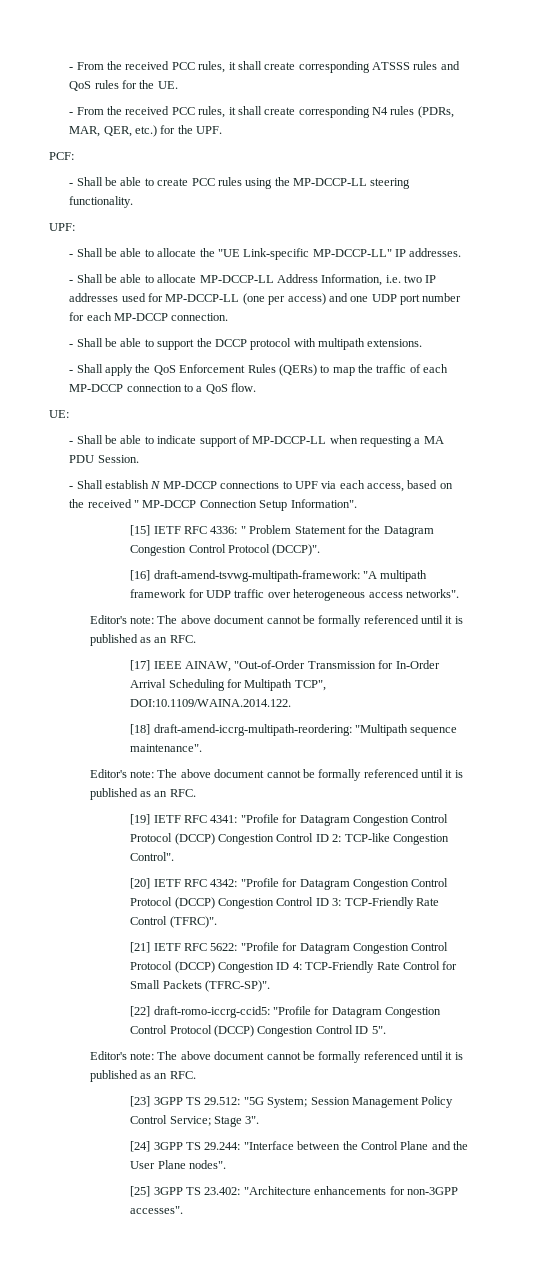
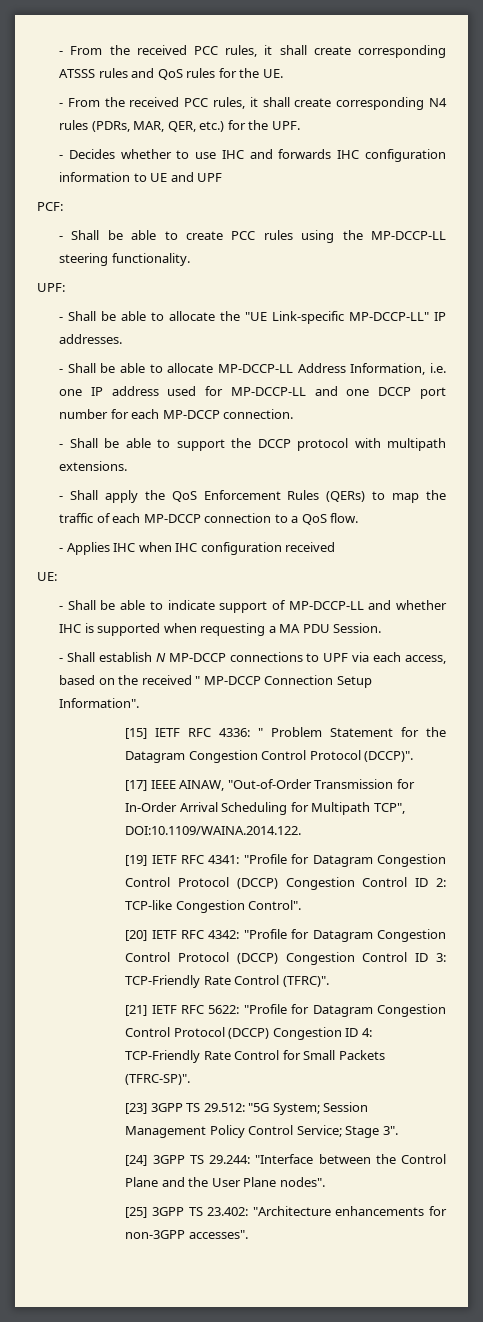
(223, 130) none -> [59,149,446,162] [59,172,223,182] // - Decides whether to use IHC and forwards IHC configuration information to UE and UPF
[404,275,437,283] [69,293,326,305] two IP addresses used for MP-DCCP-LL (one per access) -> [59,386,306,396] one IP address used for MP-DCCP-LL
[371,294,397,302] UDP -> [378,387,412,396] DCCP
(257, 387) none -> [59,542,336,555] // - Applies IHC when IHC configuration received
(327, 440) none -> [368,600,447,610] [59,623,161,636] and whether IHC is supported
[130,570,428,582] [130,589,459,601] [89,615,463,627] [89,634,196,646] // [16] draft-amend-tsvwg-multipath-framework: "A multipath framework for UDP traffic over heterogeneous access networks". // Editor's note: The above document cannot be formally referenced until it is published as an RFC. -> (414, 756) none
[130,724,458,736] [130,744,203,752] [89,769,463,781] [89,788,196,800] // [18] draft-amend-iccrg-multipath-reordering: "Multipath sequence maintenance". // Editor's note: The above document cannot be formally referenced until it is published as an RFC. -> (302, 830) none
[130,1006,442,1018] [130,1025,386,1037] [89,1051,463,1063] [89,1070,196,1082] // [22] draft-romo-iccrg-ccid5: "Profile for Datagram Congestion Control Protocol (DCCP) Congestion Control ID 5". // Editor's note: The above document cannot be formally referenced until it is published as an RFC. -> (191, 1079) none

